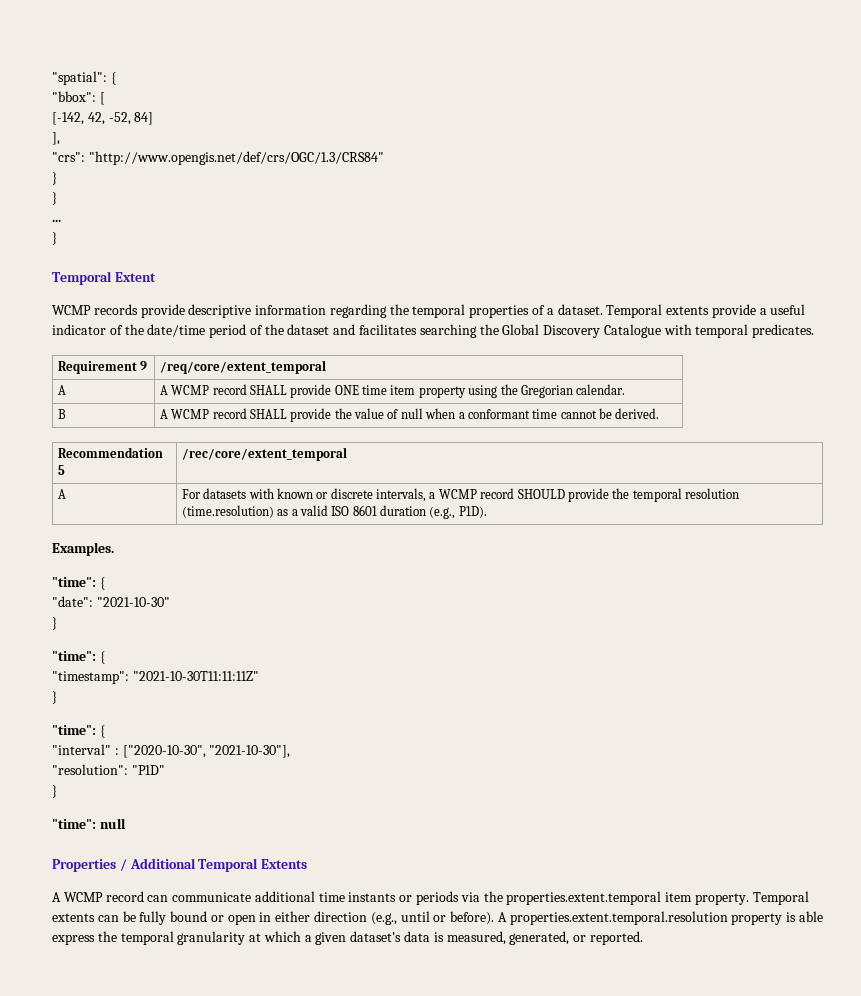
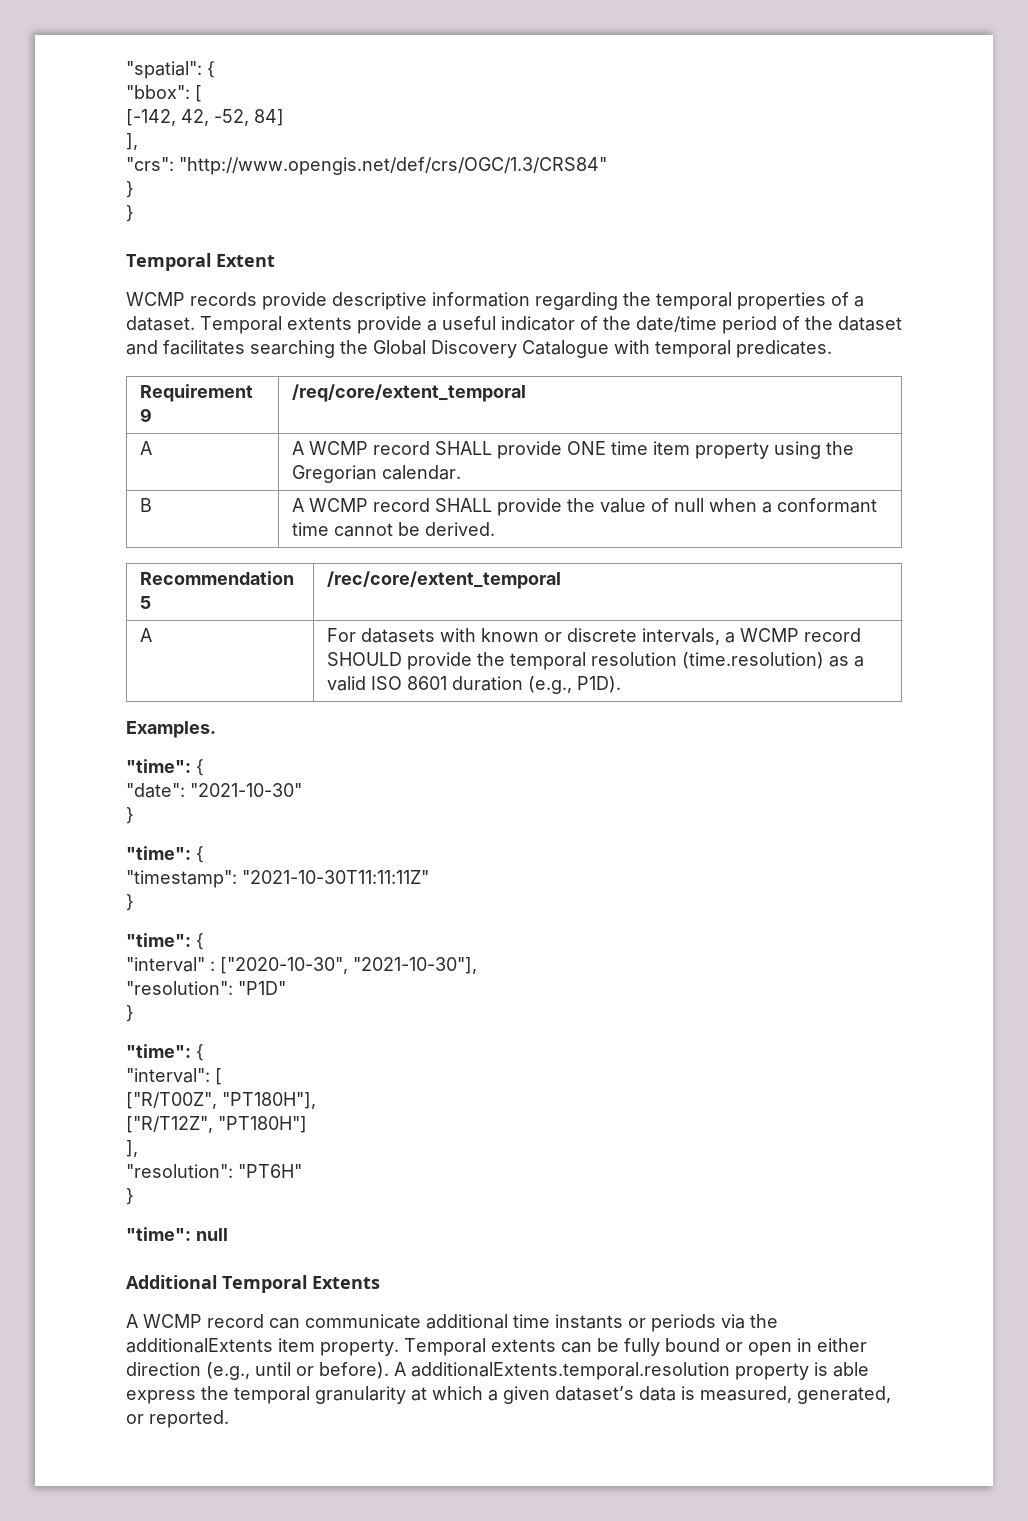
[52,219,61,222] [52,232,57,245] // ... // } -> (134, 213) none
(57, 791) none -> [126,1044,204,1061] [126,1068,222,1085] [126,1092,316,1109] [126,1116,307,1133] [126,1140,138,1157] [126,1164,302,1178] [126,1188,134,1205] // "time": { // "interval": [ // ["R/T00Z", "PT180H"], // ["R/T12Z", "PT180H"] // ], // "resolution": "PT6H" // }
[52,859,127,872] Properties / -> (228, 1234) none
[506,891,662,905] properties.extent.temporal -> [126,1338,273,1353] additionalExtents
[509,911,728,925] properties.extent.temporal.resolution -> [411,1362,730,1380] additionalExtents.temporal.resolution

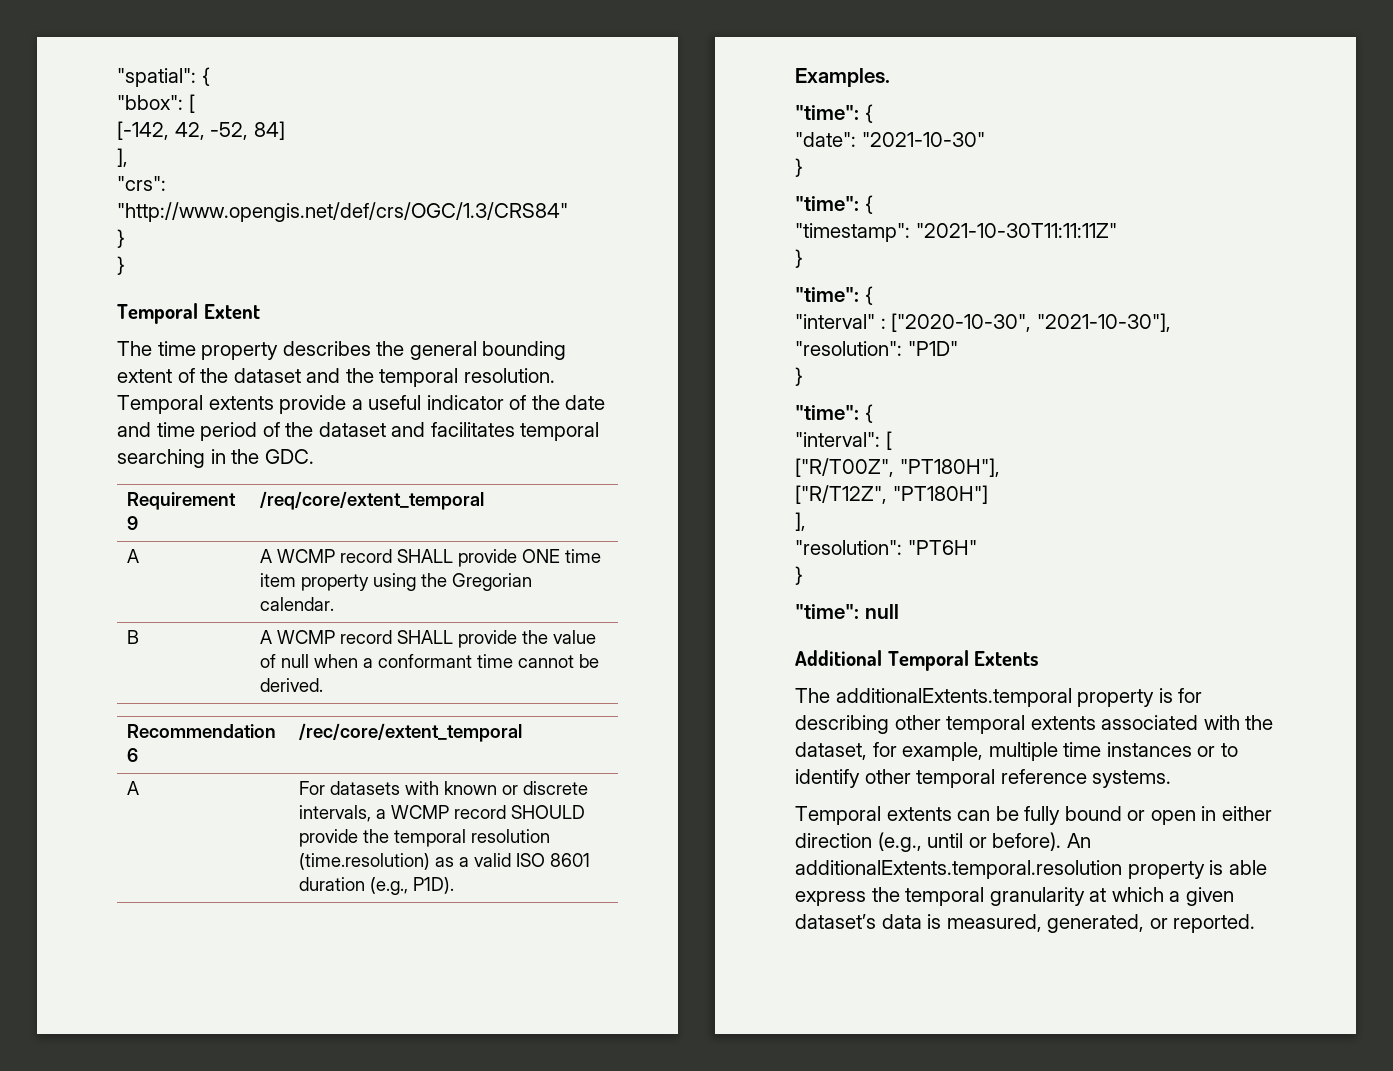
[126,292,864,310] [126,316,195,331] WCMP records provide descriptive information regarding the temporal properties of a dataset. -> [117,341,567,360] [117,368,555,387] The time property describes the general bounding extent of the dataset and the temporal resolution.
[636,316,717,332] date/time -> [565,395,606,410] [117,422,195,437] date and time
[250,340,832,358] searching the Global Discovery Catalogue with temporal predicates. -> [520,422,600,441] [117,449,314,468] temporal searching in the GDC.
[139,596,151,609] 5 -> [127,748,139,762] 6
[126,1314,778,1332] [126,1338,399,1356] A WCMP record can communicate additional time instants or periods via the additionalExtents item property. -> [795,688,1203,707] [795,715,1274,734] [795,742,1238,761] [795,769,1172,788] The additionalExtents.temporal property is for describing other temporal extents associated with the dataset, for example, multiple time instances or to identify other temporal reference systems. //
[394,1362,406,1376] A -> [1066,833,1091,848] An

